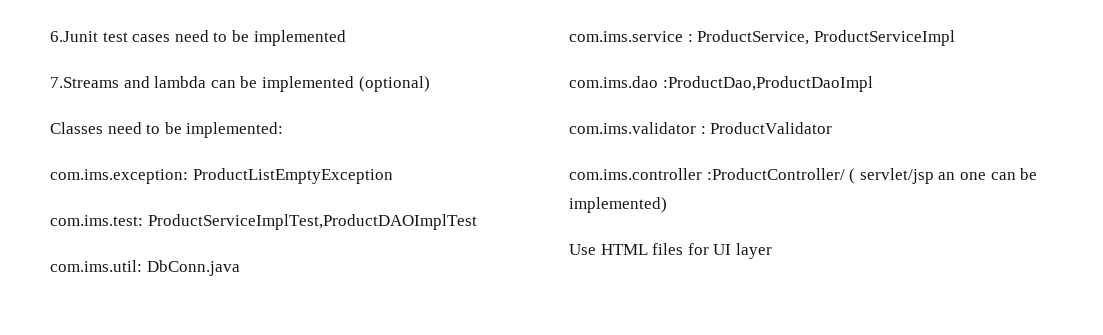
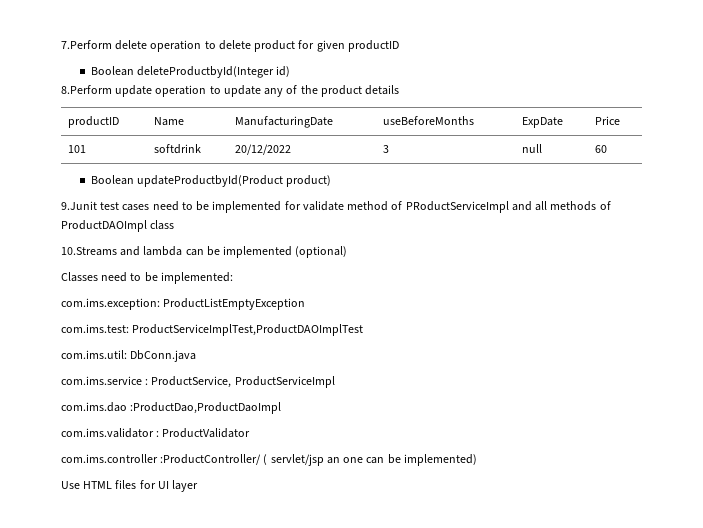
[50,31,98,42] 6.Junit -> [61,40,399,52] [90,66,291,78] [61,85,400,97] [68,116,120,128] [154,117,185,126] [235,116,334,128] [383,116,475,125] [522,117,564,128] [595,116,621,125] [68,145,87,153] [154,144,202,154] [235,144,292,155] [383,145,390,153] [522,144,543,153] [595,145,608,153] [90,175,332,187] [61,201,97,210] 7.Perform delete operation to delete product for given productID // Boolean deleteProductbyId(Integer id) // 8.Perform update operation to update any of the product details // productID | Name | ManufacturingDate | useBeforeMonths | ExpDate | Price // 101 | softdrink | 20/12/2022 | 3 | null | 60 // Boolean updateProductbyId(Product product) // 9.Junit
[50,77,119,88] // 7.Streams -> [284,201,611,213] [61,220,175,232] [61,247,117,256] for validate method of PRoductServiceImpl and all methods of ProductDAOImpl class // 10.Streams

